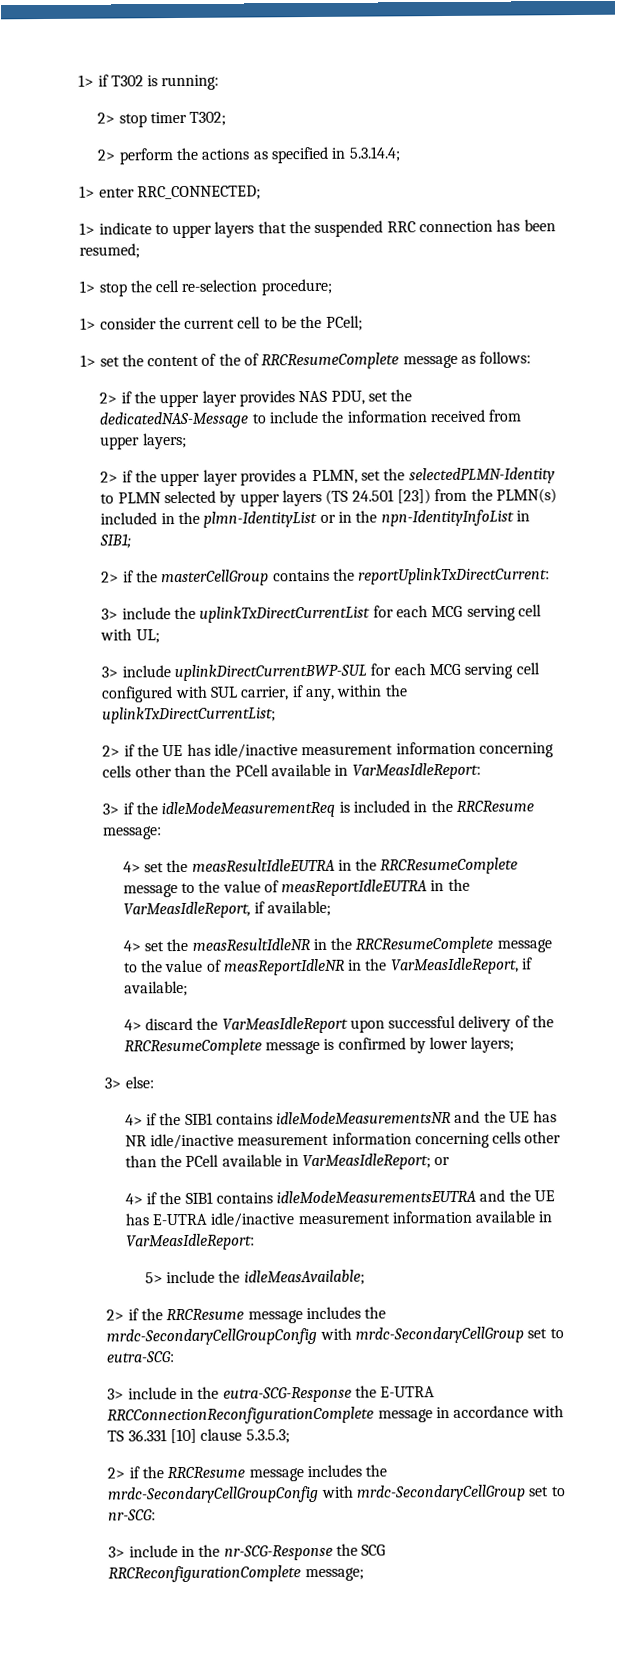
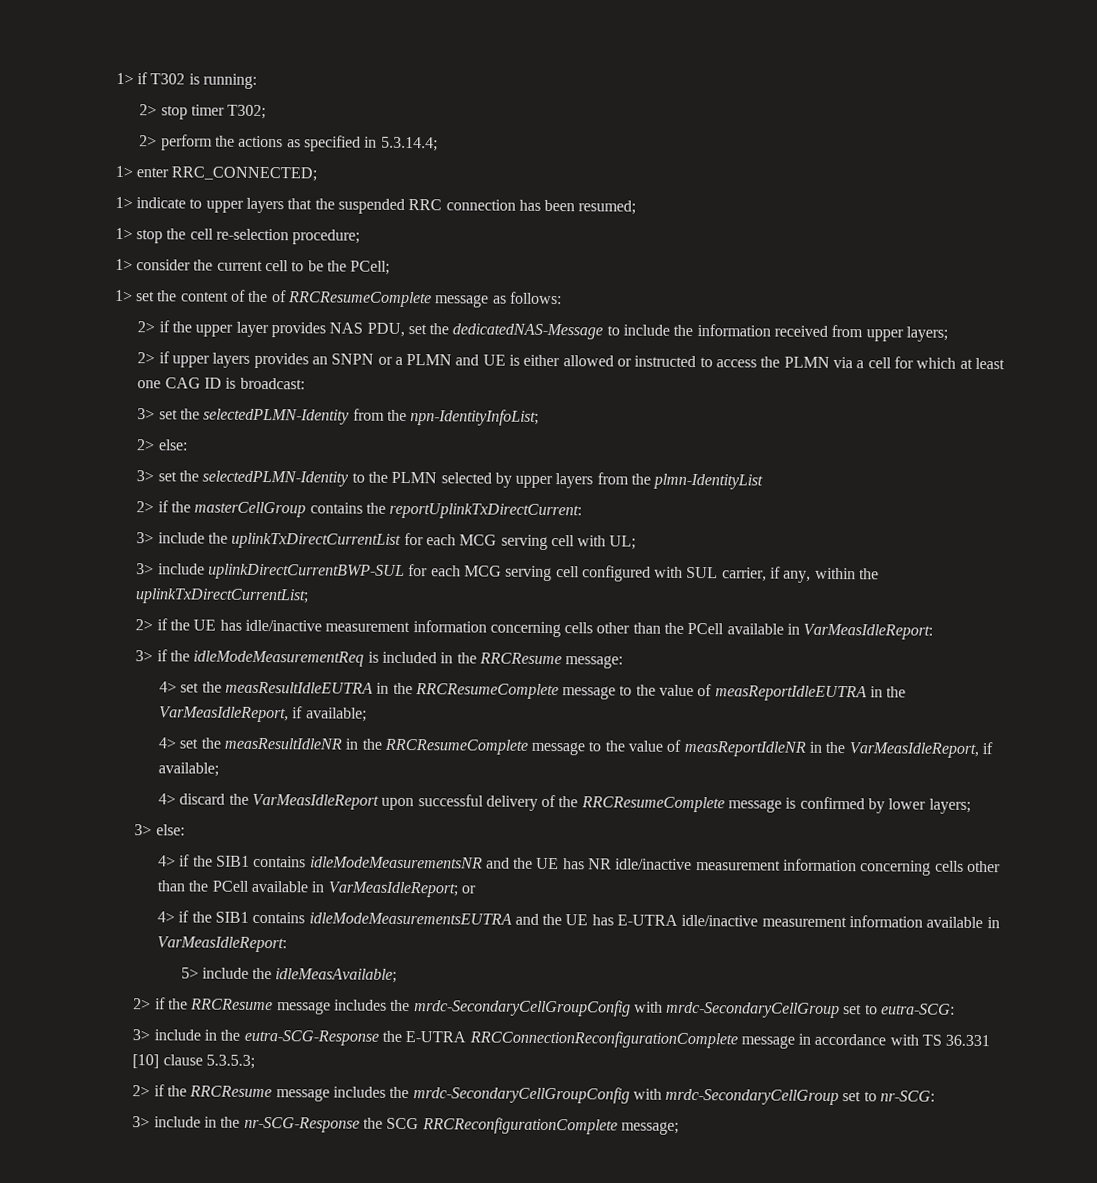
[135,469,358,487] the upper layer provides a PLMN, -> [171,352,1005,370] [137,377,305,390] [137,408,540,426] [136,439,188,451] [136,470,155,482] upper layers provides an SNPN or a PLMN and UE is either allowed or instructed to access the PLMN via a cell for which at least one CAG ID is broadcast: // 3> set the selectedPLMN-Identity from the npn-IdentityInfoList; // 2> else: // 3>
(115, 498) none -> [367,471,388,483] the
[325,488,557,505] [100,509,530,528] [99,533,132,549] (TS 24.501 [23]) from the PLMN(s) included in the plmn-IdentityList or in the npn-IdentityInfoList in SIB1; -> [596,472,764,490] from the plmn-IdentityList

